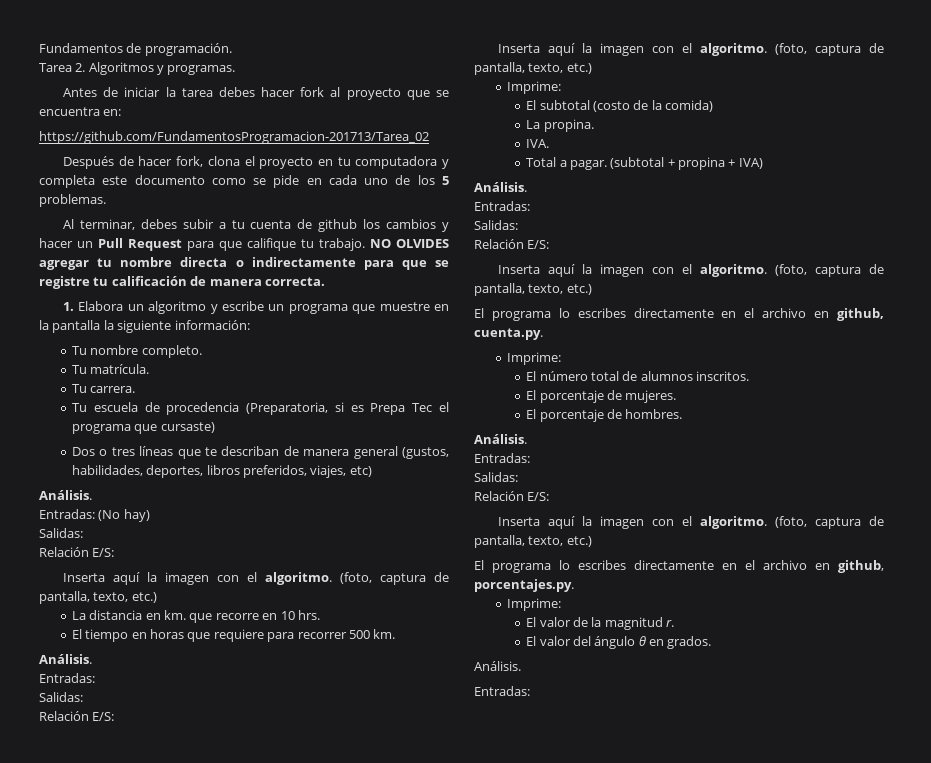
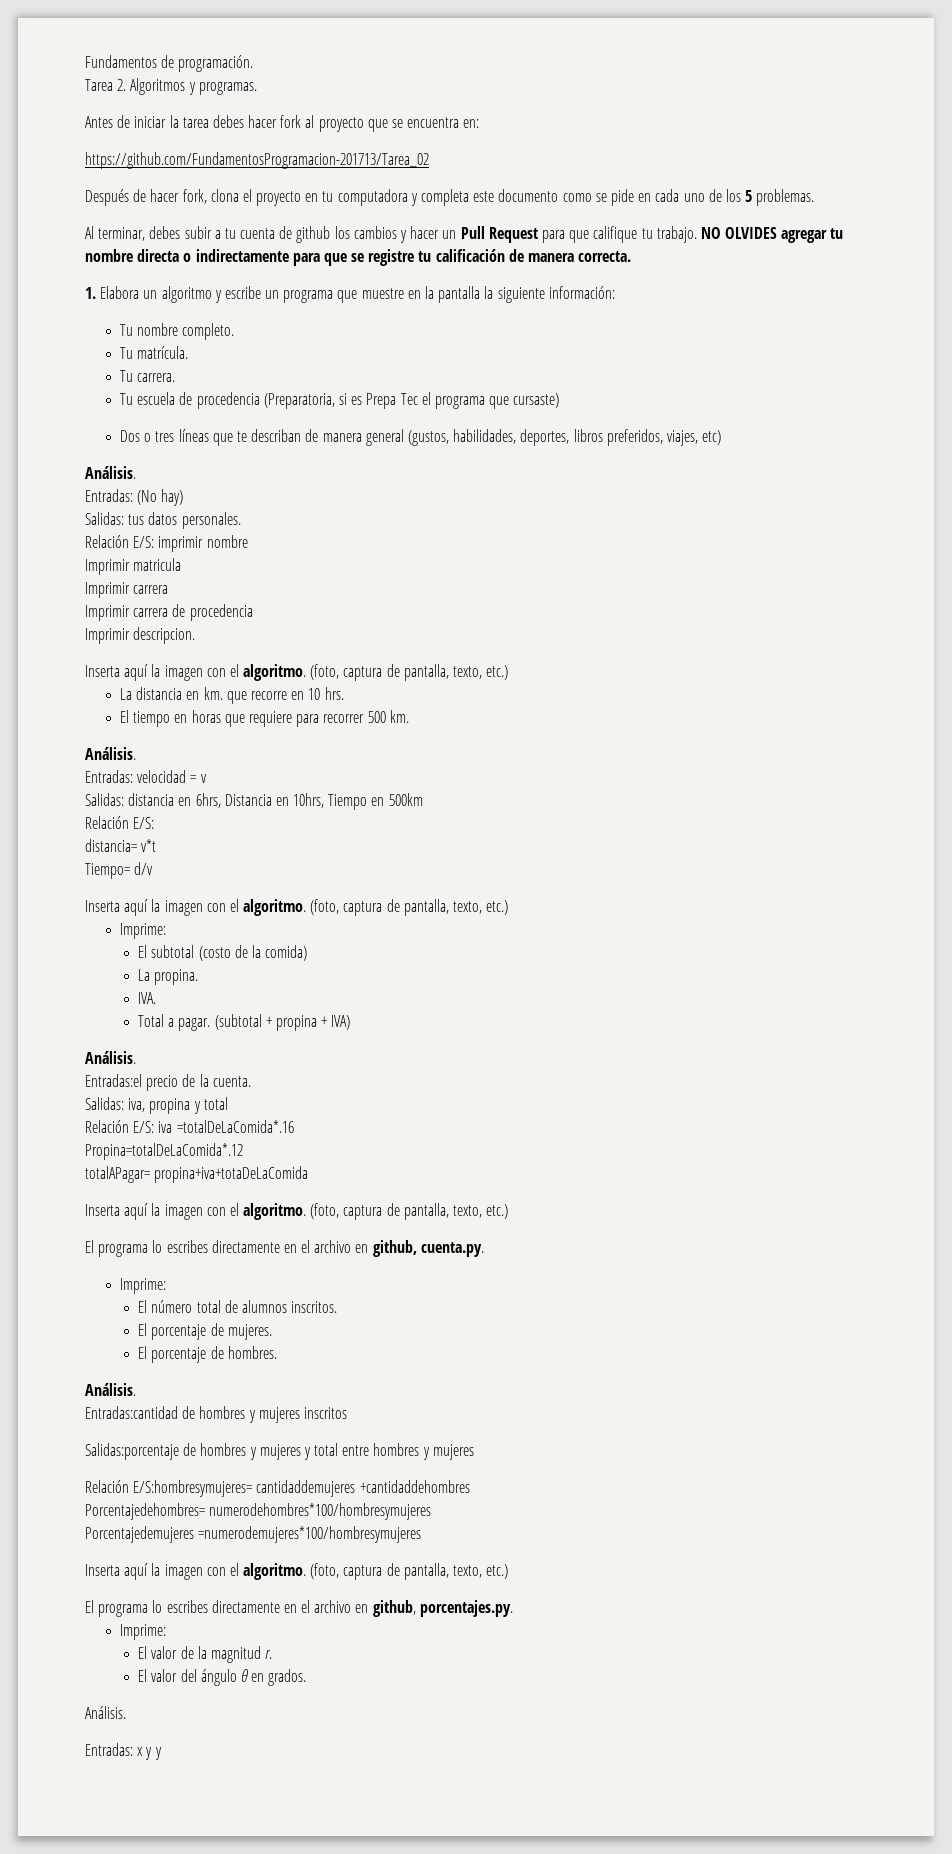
[39,547,115,557] // Relación E/S: -> [128,512,241,529] [85,535,248,552] [85,558,182,575] [85,582,169,598] [85,604,253,621] [85,627,196,644] tus datos personales. // Relación E/S: imprimir nombre // Imprimir matricula // Imprimir carrera // Imprimir carrera de procedencia // Imprimir descripcion.
[39,692,83,702] [39,711,115,721] // Salidas: // Relación E/S: -> [137,770,207,783] [85,793,423,810] [85,816,155,829] [85,839,157,852] [85,862,154,879] velocidad = v // Salidas: distancia en 6hrs, Distancia en 10hrs, Tiempo en 500km // Relación E/S: // distancia= v*t // Tiempo= d/v
[474,201,530,211] [474,220,518,230] [474,239,550,249] Entradas: // Salidas: // Relación E/S: -> [85,1074,251,1091] [85,1097,228,1114] [85,1120,294,1133] [85,1143,243,1160] [85,1166,309,1183] Entradas:el precio de la cuenta. // Salidas: iva, propina y total // Relación E/S: iva =totalDeLaComida*.16 // Propina=totalDeLaComida*.12 // totalAPagar= propina+iva+totaDeLaComida
[474,453,530,463] [474,472,518,482] [474,491,550,501] Entradas: // Salidas: // Relación E/S: -> [85,1406,347,1423] [85,1443,474,1460] [85,1480,470,1497] [85,1503,432,1520] [85,1526,422,1543] Entradas:cantidad de hombres y mujeres inscritos // Salidas:porcentaje de hombres y mujeres y total entre hombres y mujeres // Relación E/S:hombresymujeres= cantidaddemujeres +cantidaddehombres // Porcentajedehombres= numerodehombres*100/hombresymujeres // Porcentajedemujeres =numerodemujeres*100/hombresymujeres
(530, 691) none -> [137,1747,162,1760] x y y

